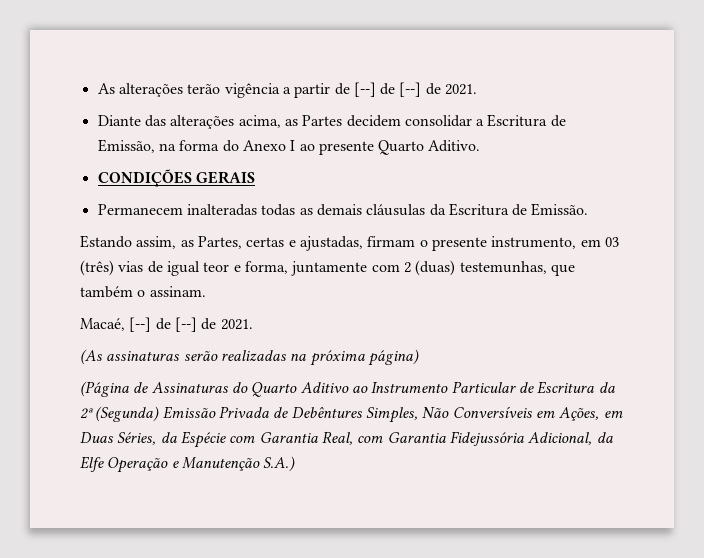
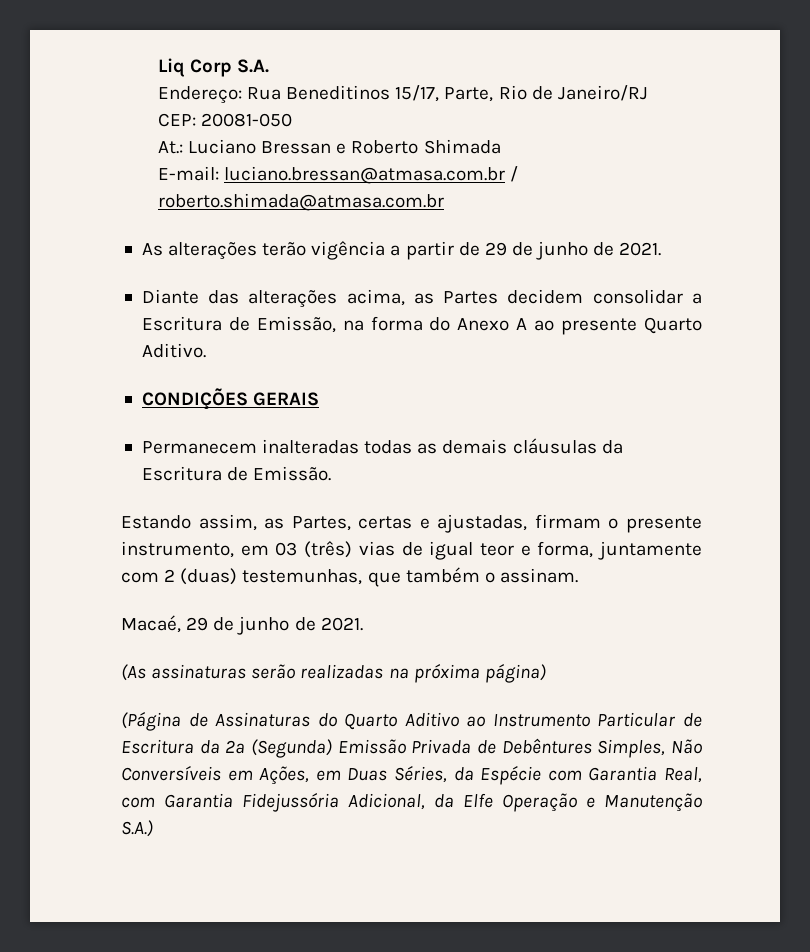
(97, 88) none -> [157,58,270,77] [157,85,648,104] [157,113,293,127] [157,139,501,154] [157,166,519,184] [157,193,444,211] Liq Corp S.A. // Endereço: Rua Beneditinos 15/17, Parte, Rio de Janeiro/RJ // CEP: 20081-050 // At.: Luciano Bressan e Roberto Shimada // E-mail: luciano.bressan@atmasa.com.br / roberto.shimada@atmasa.com.br //
[353,82,422,97] [--] de [--] -> [484,241,589,260] 29 de junho
[290,140,296,151] I -> [516,318,528,330] A
[129,317,197,332] [--] de [--] -> [186,616,290,635] 29 de junho

